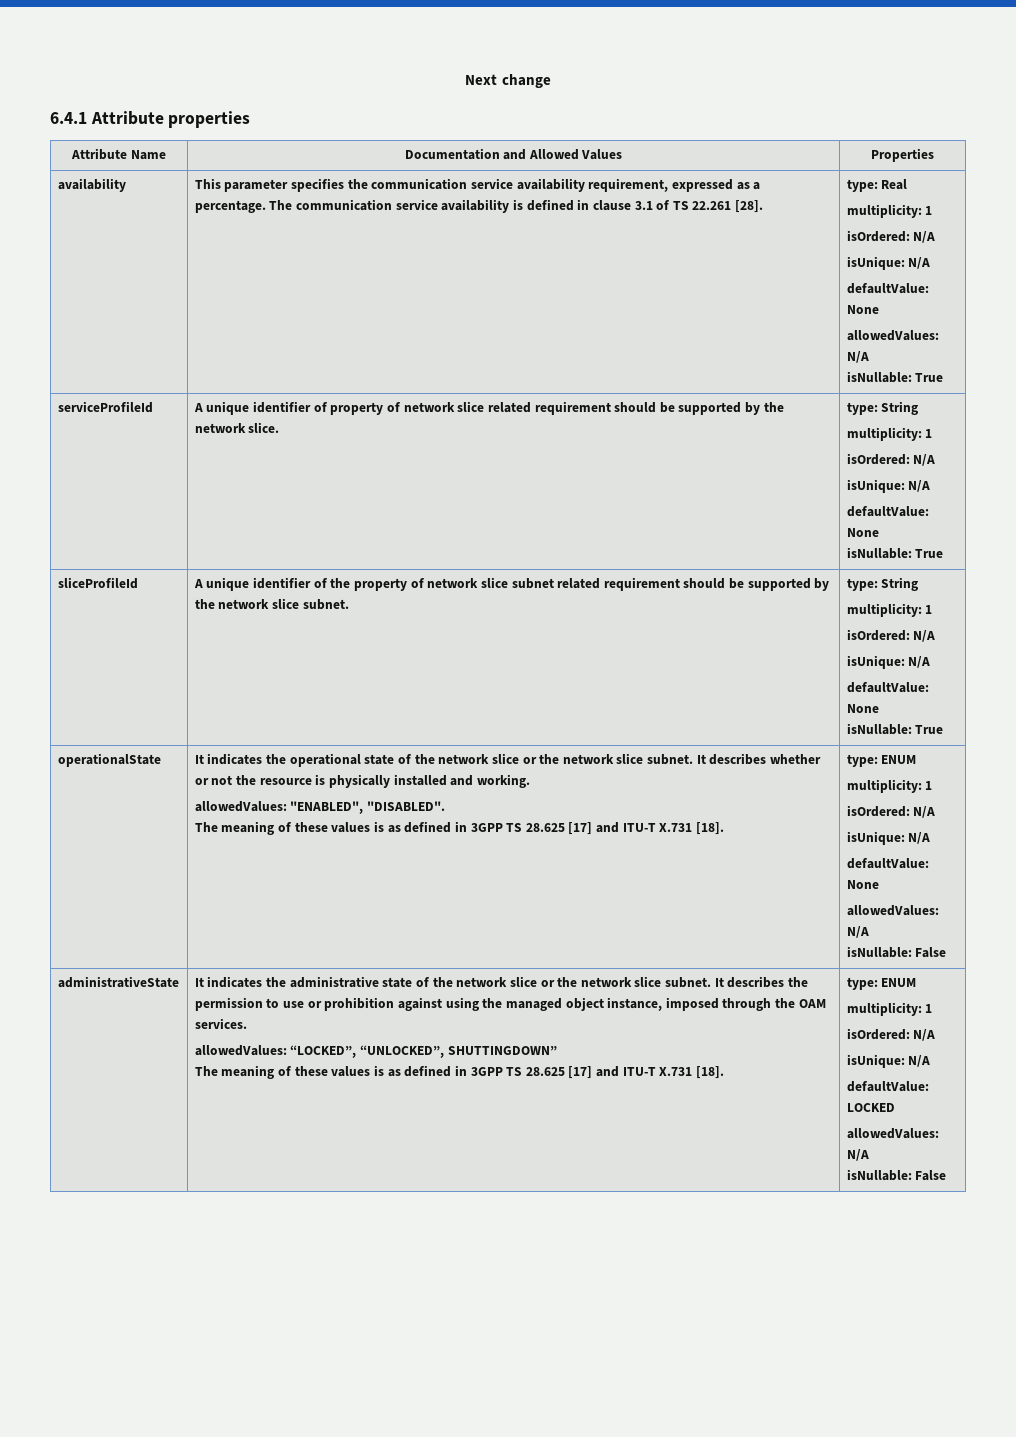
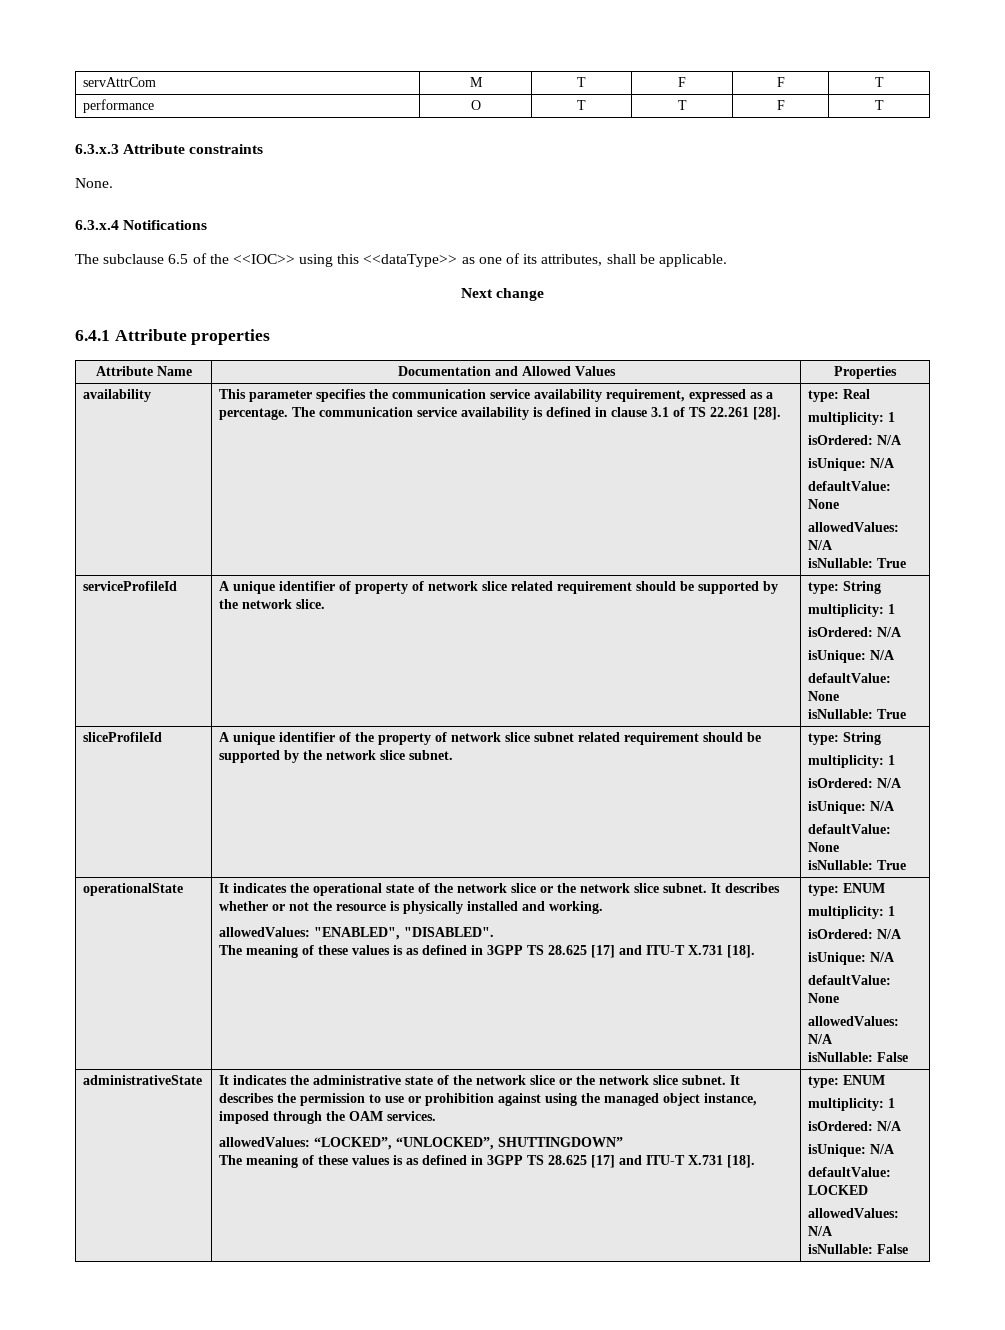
(465, 79) none -> [83,77,157,87] [469,77,483,87] [577,77,586,87] [678,77,686,87] [776,77,785,87] [874,77,884,87] [83,99,155,113] [470,100,481,110] [577,100,586,110] [677,100,687,110] [776,100,785,110] [874,100,884,110] [75,144,264,154] [75,178,113,188] [75,220,208,230] [75,253,727,267] servAttrCom | M | T | F | F | T // performance | O | T | T | F | T // 6.3.x.3 Attribute constraints // None. // 6.3.x.4 Notifications // The subclause 6.5 of the <<IOC>> using this <<dataType>> as one of its attributes, shall be applicable. //

